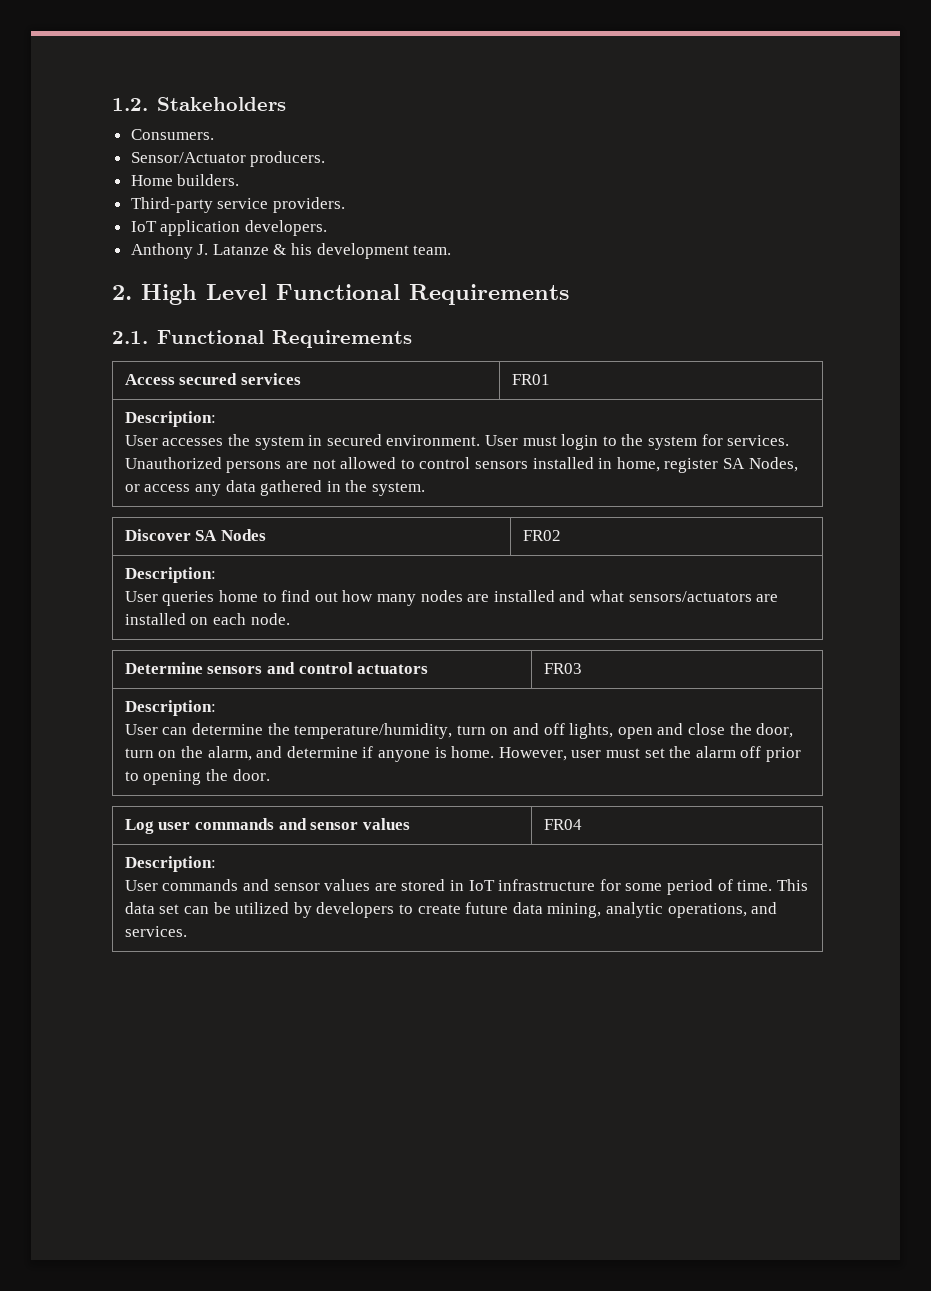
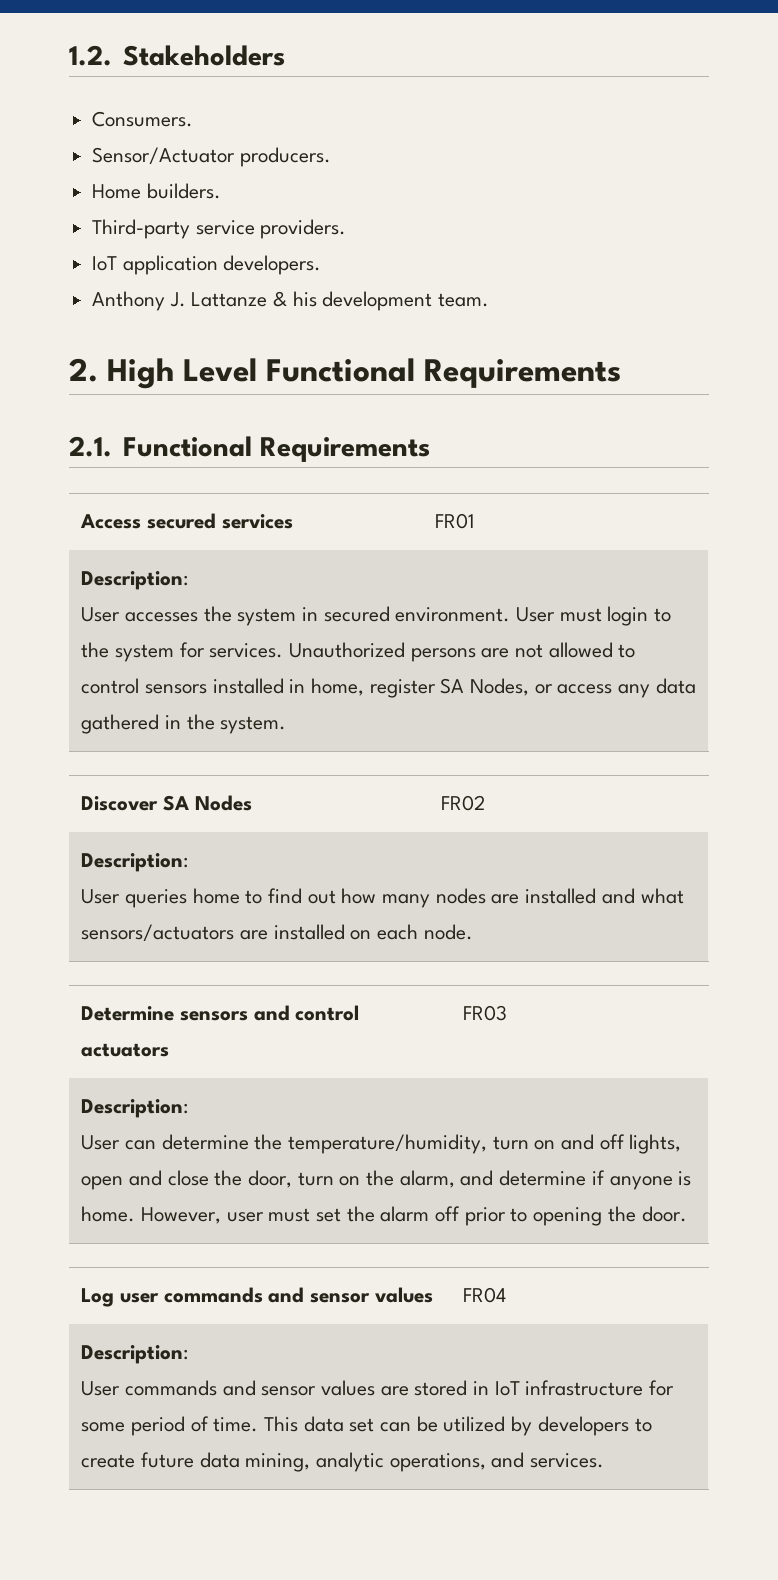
[212,244,269,255] Latanze -> [191,292,268,307] Lattanze

